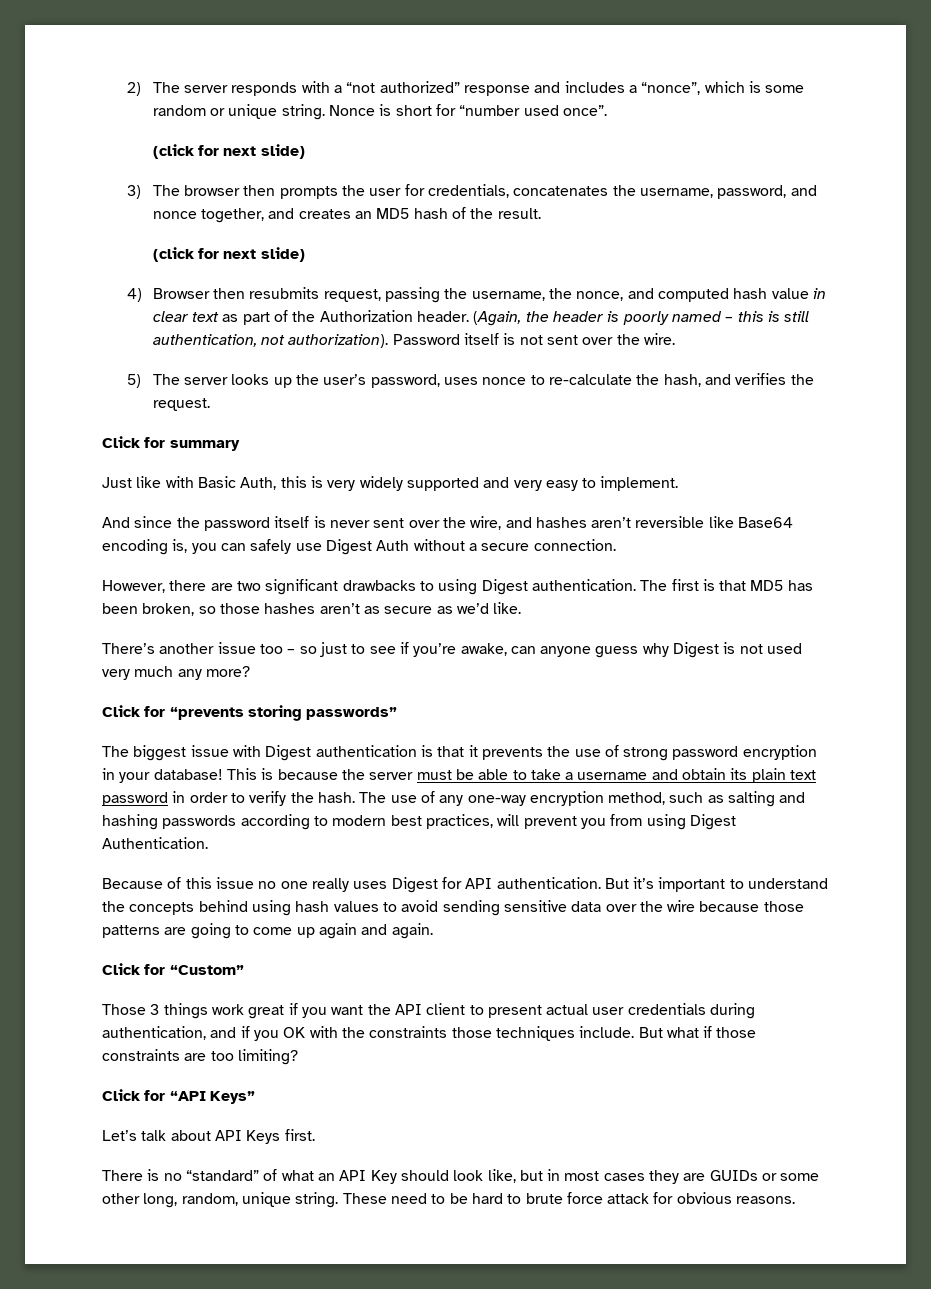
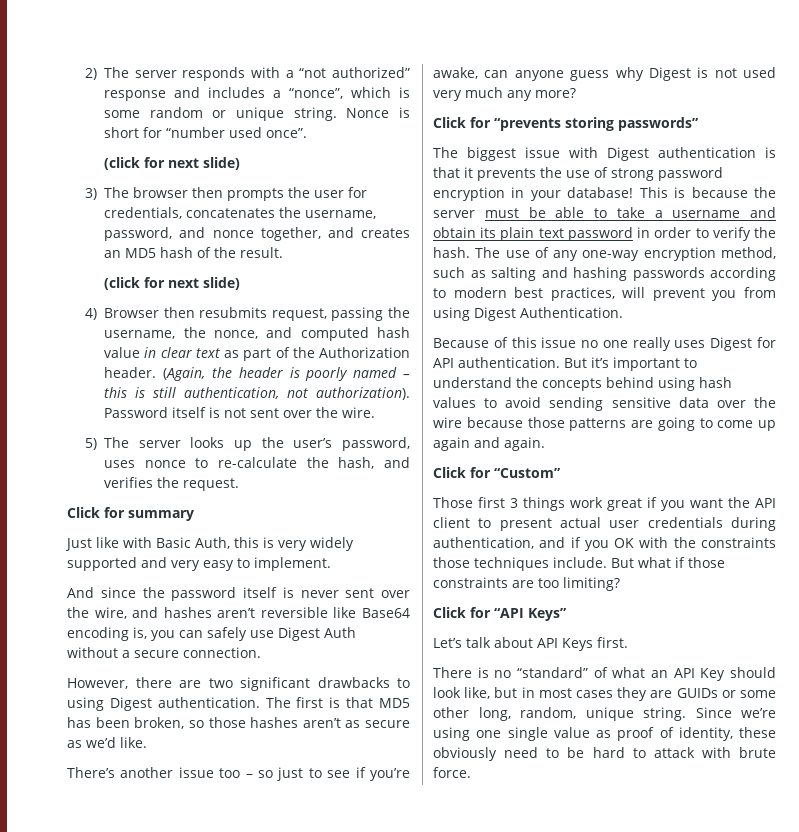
(146, 1009) none -> [478,497,505,508] first
[342,1193,387,1204] These -> [695,707,776,718] [433,727,776,741] [433,747,497,761] Since we’re using one single value as proof of identity, these obviously
[525,1192,796,1204] brute force attack for obvious reasons. -> [653,747,776,758] [433,767,471,778] attack with brute force.

